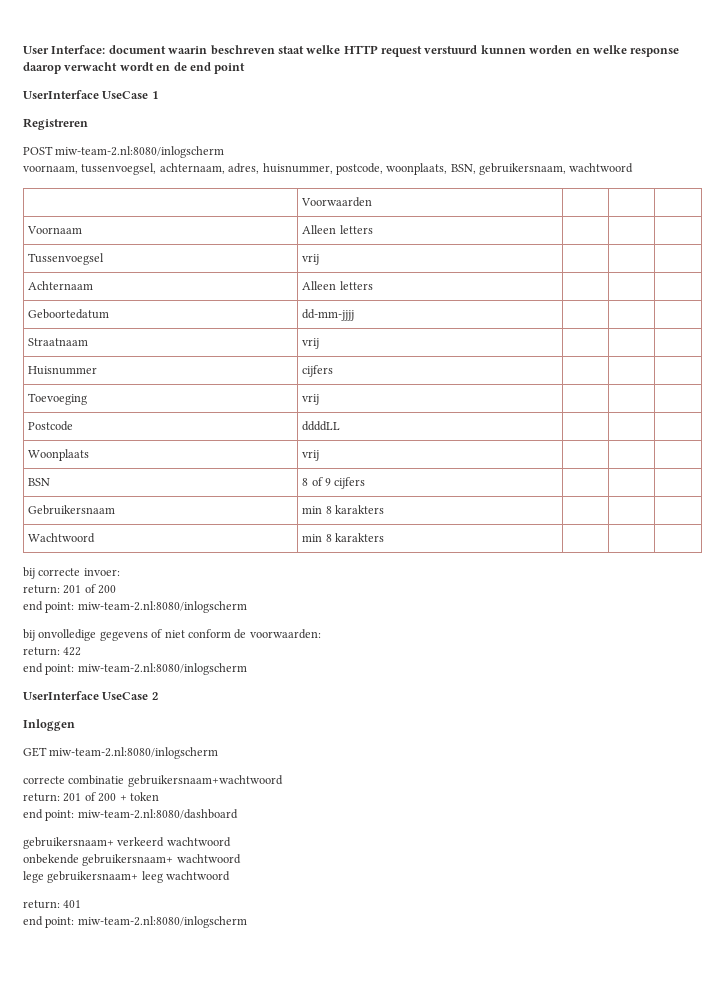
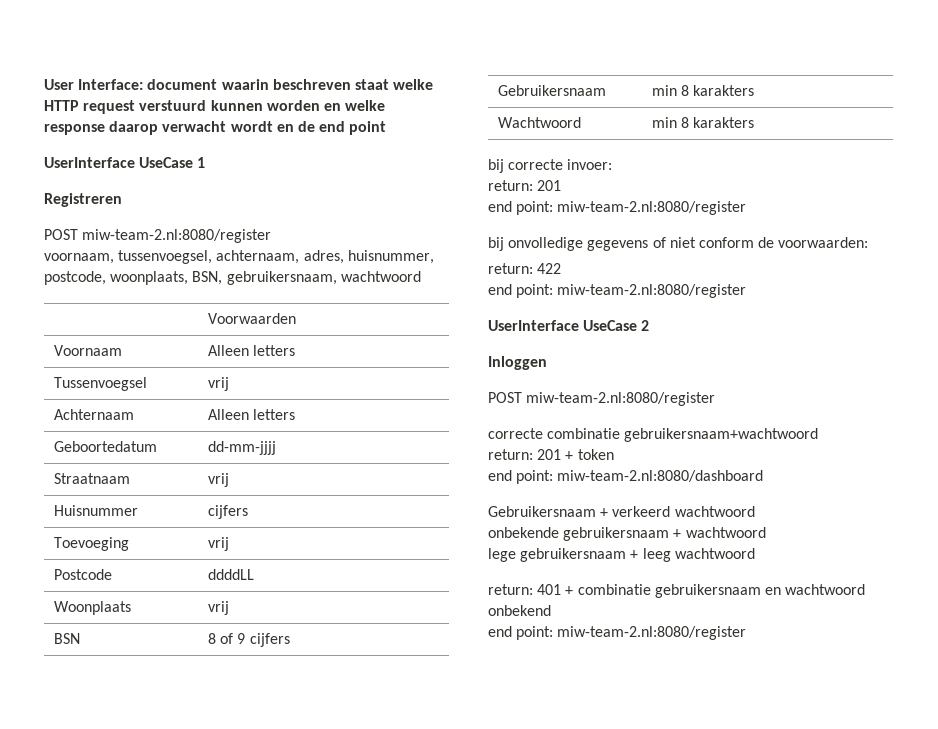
[55,146,225,158] miw-team-2.nl:8080/inlogscherm -> [82,229,272,243] miw-team-2.nl:8080/register
[84,584,117,594] [23,601,247,613] of 200 // end point: miw-team-2.nl:8080/inlogscherm -> [488,201,747,215] // end point: miw-team-2.nl:8080/register
[77,663,247,675] miw-team-2.nl:8080/inlogscherm -> [557,284,747,298] miw-team-2.nl:8080/register
[23,747,219,759] GET miw-team-2.nl:8080/inlogscherm -> [488,392,716,406] POST miw-team-2.nl:8080/register
[84,792,117,802] of 200 -> (562, 454) none
[23,837,114,849] gebruikersnaam+ -> [488,506,609,517] Gebruikersnaam +
[82,854,174,866] gebruikersnaam+ -> [563,527,682,541] gebruikersnaam +
[47,871,139,883] gebruikersnaam+ -> [520,548,639,562] gebruikersnaam +
[23,916,247,928] // end point: miw-team-2.nl:8080/inlogscherm -> [565,584,866,598] [488,605,551,616] [488,626,747,640] + combinatie gebruikersnaam en wachtwoord onbekend // end point: miw-team-2.nl:8080/register

